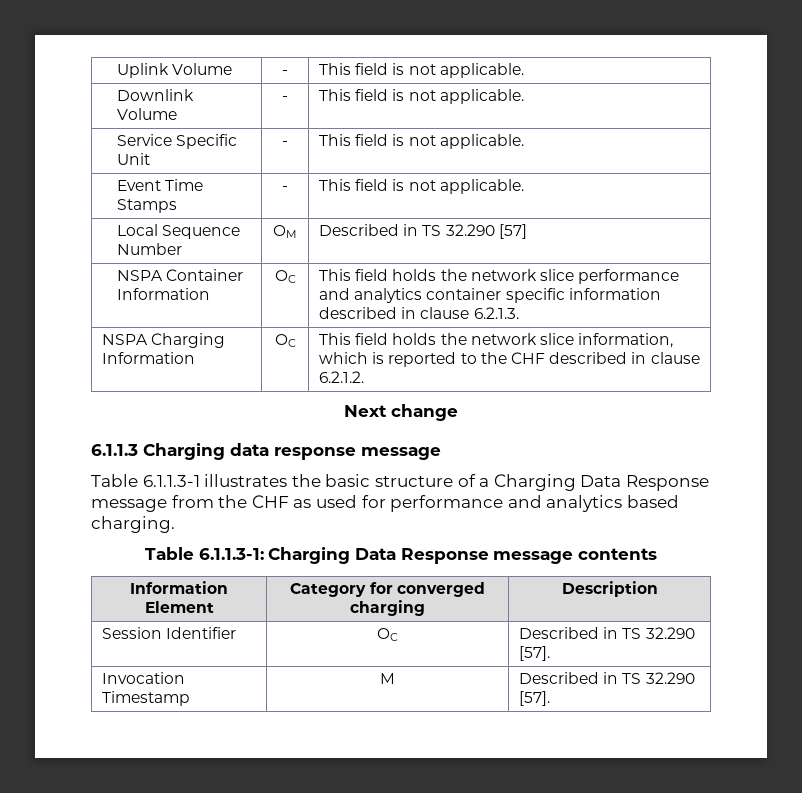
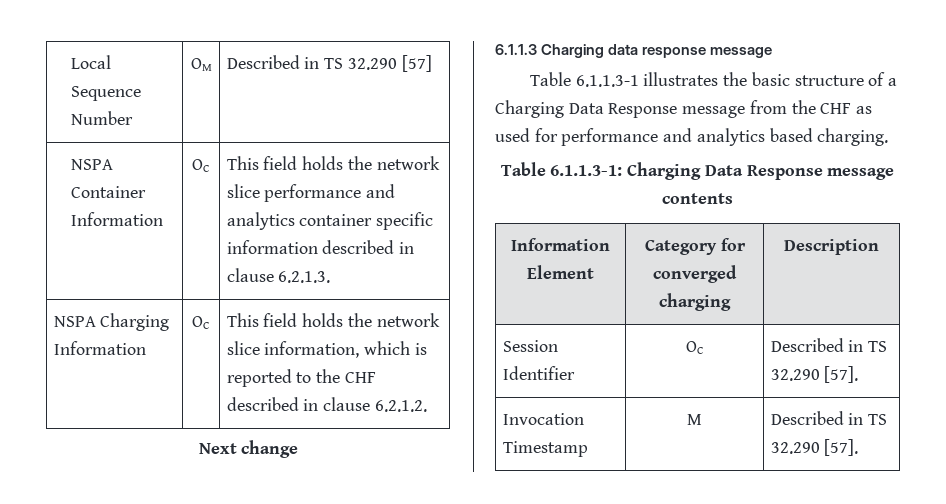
[116,63,232,78] [282,70,288,75] [319,63,524,78] [116,89,194,101] [116,108,177,120] [282,96,288,101] [319,89,524,104] [116,134,237,149] [116,153,150,165] [282,141,288,146] [319,134,524,149] [116,179,203,191] [116,199,177,213] [282,186,288,191] [319,179,524,194] Uplink Volume | - | This field is not applicable. // Downlink Volume | - | This field is not applicable. // Service Specific Unit | - | This field is not applicable. // Event Time Stamps | - | This field is not applicable. // -> (71, 62) none

